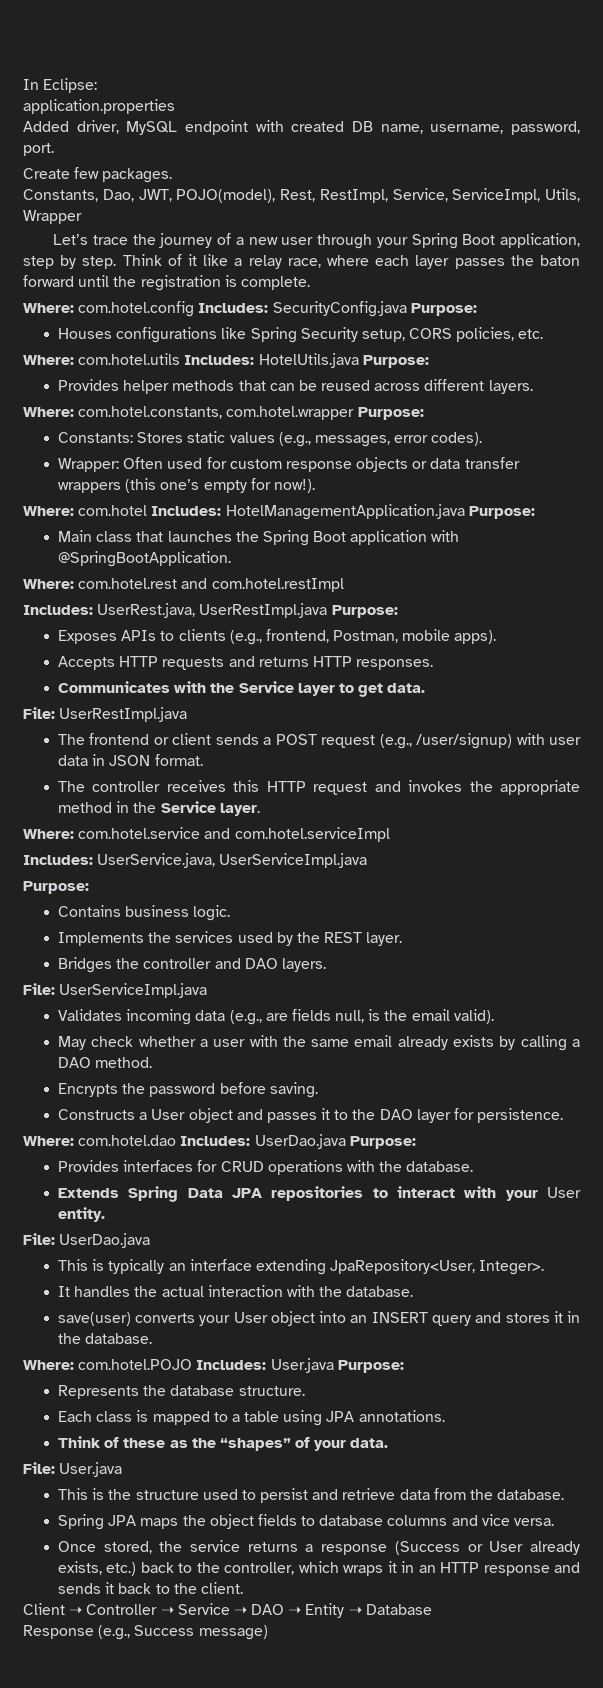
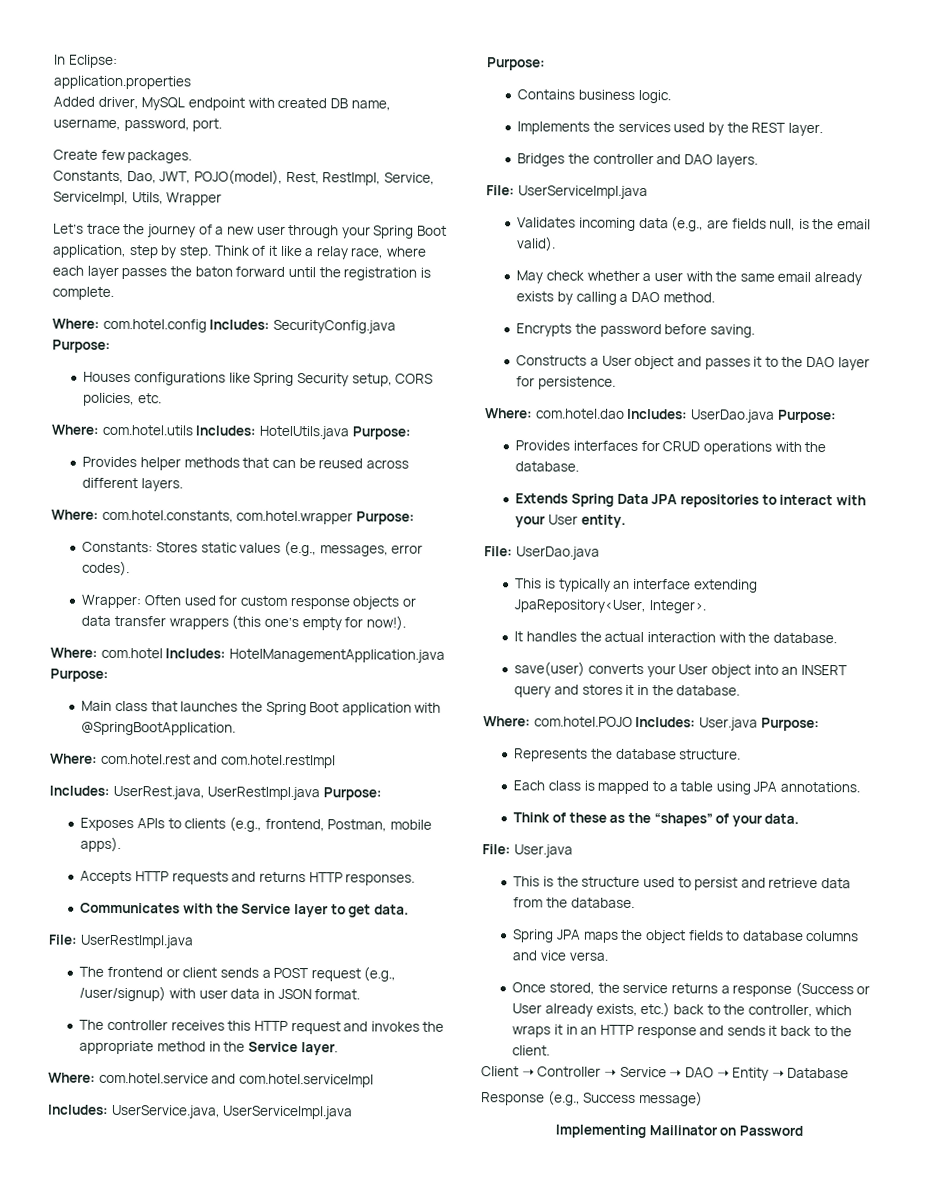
(268, 1632) none -> [555,1124,803,1139] // Implementing Mailinator on Password

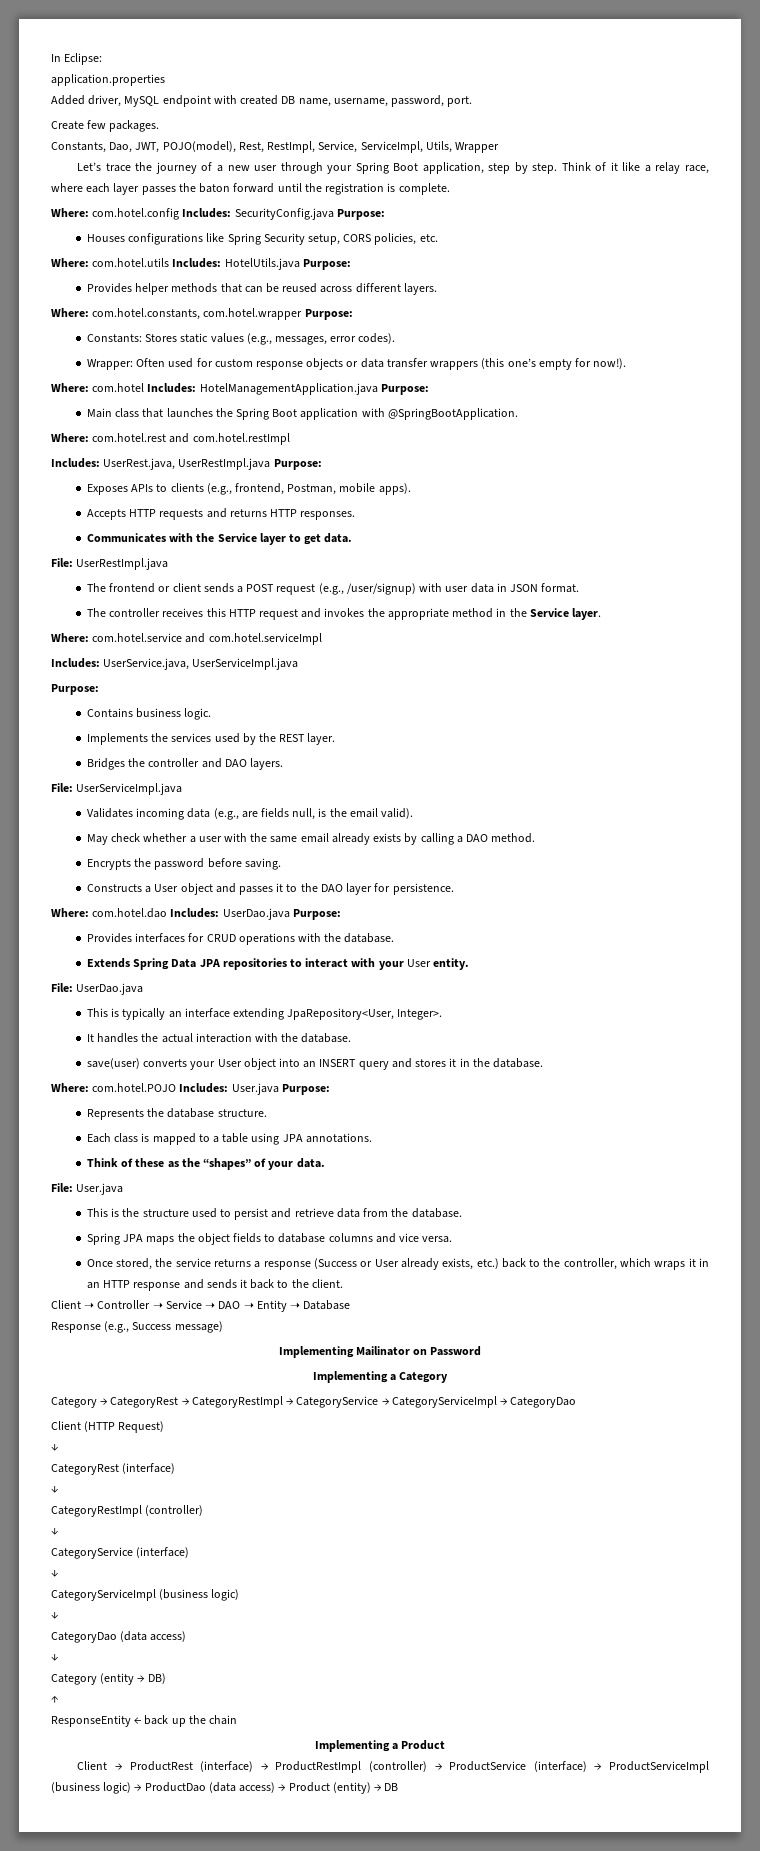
(803, 1130) none -> [312,1371,449,1383] [51,1396,577,1408] [51,1421,165,1433] [51,1444,58,1451] [51,1463,176,1475] [51,1486,58,1493] [51,1505,204,1517] [51,1528,58,1535] [51,1547,190,1559] [51,1570,58,1577] [51,1589,240,1601] [51,1612,58,1619] [51,1631,187,1643] [51,1654,58,1661] [51,1673,166,1685] [51,1696,58,1703] [51,1715,238,1727] [314,1740,446,1752] [77,1761,709,1773] [51,1782,399,1794] // Implementing a Category // Category → CategoryRest → CategoryRestImpl → CategoryService → CategoryServiceImpl → CategoryDao // Client (HTTP Request) // ↓ // CategoryRest (interface) // ↓ // CategoryRestImpl (controller) // ↓ // CategoryService (interface) // ↓ // CategoryServiceImpl (business logic) // ↓ // CategoryDao (data access) // ↓ // Category (entity → DB) // ↑ // ResponseEntity ← back up the chain // Implementing a Product // Client → ProductRest (interface) → ProductRestImpl (controller) → ProductService (interface) → ProductServiceImpl (business logic) → ProductDao (data access) → Product (entity) → DB

